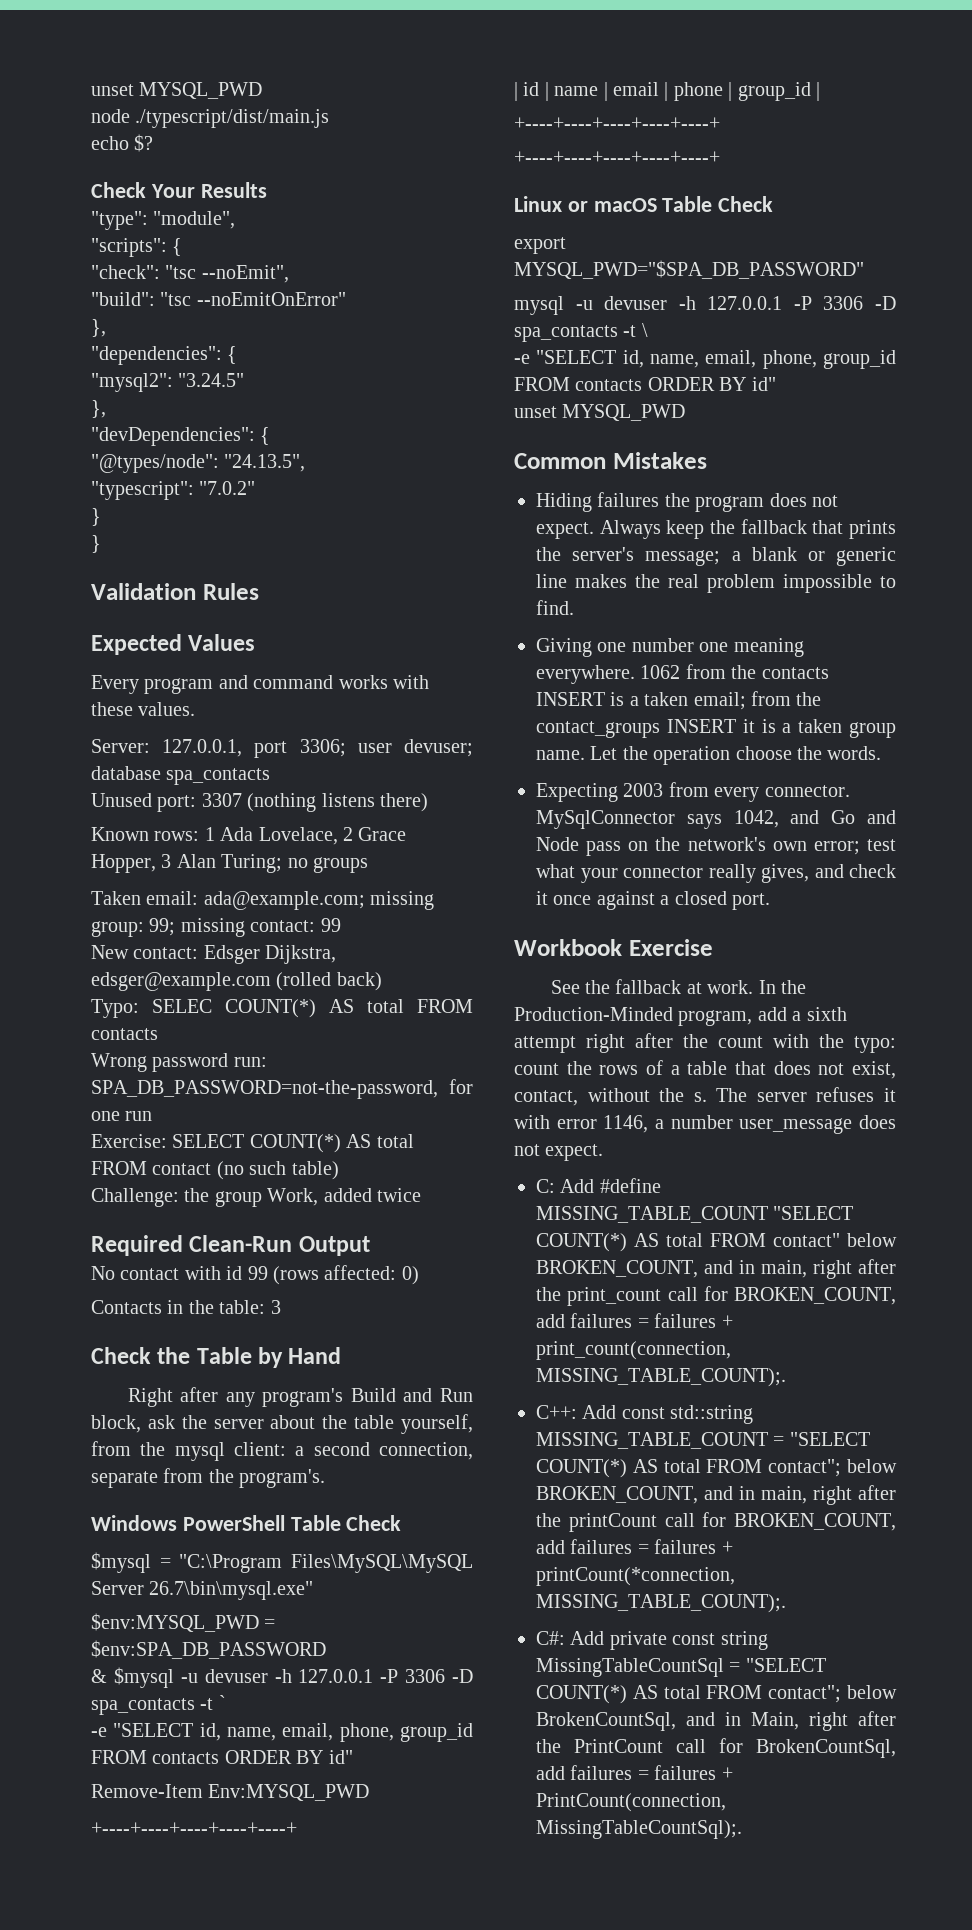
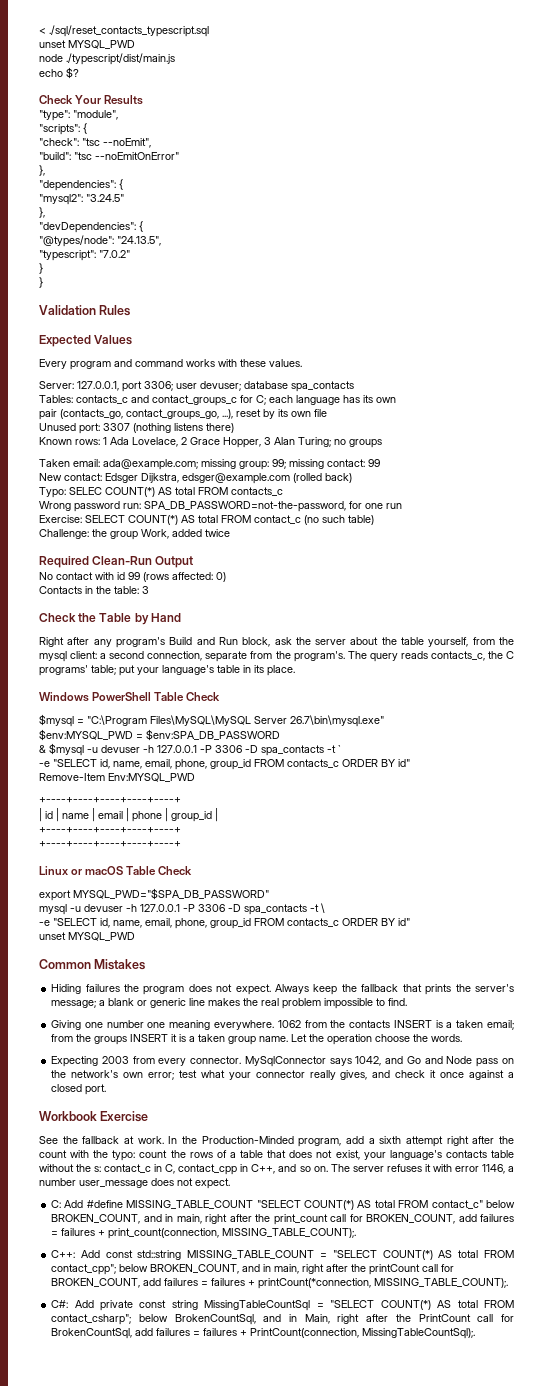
(91, 90) none -> [39,25,209,37] < ./sql/reset_contacts_typescript.sql //
(271, 776) none -> [39,395,396,406] [39,409,327,420] // Tables: contacts_c and contact_groups_c for C; each language has its own // pair (contacts_go, contact_groups_go, ...), reset by its own file
[91,1028,158,1040] contacts -> [231,487,283,496] contacts_c
[152,1163,212,1175] contact -> [254,515,301,524] contact_c
(326, 1478) none -> [347,651,514,662] [39,665,295,676] The query reads contacts_c, the C programs' table; put your language's table in its place.
[152,1752,220,1764] contacts -> [287,759,339,768] contacts_c
[575,379,643,391] contacts -> [287,918,339,927] contacts_c
[536,721,660,738] contact_groups -> [94,1036,128,1045] groups
[514,1088,707,1106] contact, without the s. -> [363,1150,515,1160] [39,1164,328,1175] your language's contacts table without the s: contact_c in C, contact_cpp in C++, and so on.
[773,1233,840,1247] contact" -> [431,1200,483,1209] contact_c"
[768,1459,842,1477] contact"; -> [51,1264,117,1275] contact_cpp";
[768,1685,842,1703] contact"; -> [51,1314,132,1325] contact_csharp";

